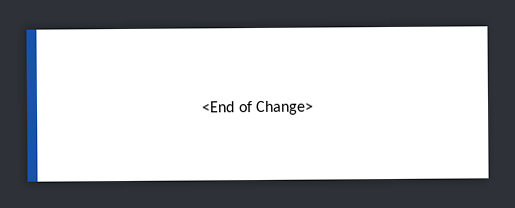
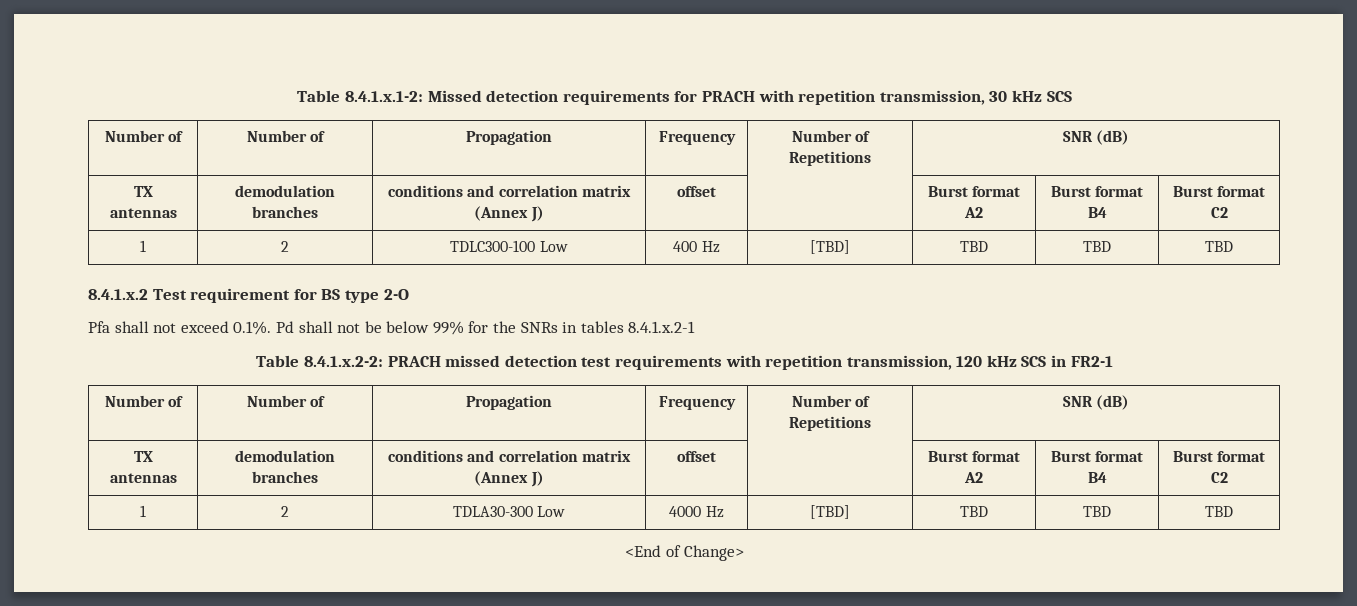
(201, 107) none -> [297,90,1072,105] [104,130,184,142] [246,130,326,142] [466,130,552,145] [658,131,736,145] [791,130,871,142] [789,151,871,166] [1062,130,1130,145] [133,186,153,197] [109,208,177,218] [235,185,335,197] [252,206,318,218] [388,185,631,197] [474,206,544,222] [677,186,716,197] [927,186,1021,197] [964,207,983,218] [1050,186,1144,197] [1087,207,1107,218] [1172,186,1266,197] [1210,207,1228,218] [140,240,146,252] [281,241,289,252] [450,240,568,252] [673,241,720,253] [810,240,850,254] [960,241,988,252] [1083,241,1111,252] [1205,241,1233,252] [88,288,409,303] [88,321,696,335] [256,355,1113,370] [104,395,184,407] [246,395,326,407] [466,395,552,410] [658,396,736,410] [791,395,871,407] [789,416,871,431] [1062,395,1130,410] [133,451,153,462] [109,473,177,483] [235,450,335,462] [252,471,318,483] [388,450,631,462] [474,471,544,487] [677,451,716,462] [927,451,1021,462] [964,472,983,483] [1050,451,1144,462] [1087,472,1107,483] [1172,451,1266,462] [1210,472,1228,483] [140,505,146,517] [281,506,289,517] [452,506,566,517] [669,506,724,518] [810,505,850,519] [960,506,988,517] [1083,506,1111,517] [1205,506,1233,517] Table 8.4.1.x.1-2: Missed detection requirements for PRACH with repetition transmission, 30 kHz SCS // Number of | Number of | Propagation | Frequency | Number of Repetitions | SNR (dB) // TX antennas | demodulation branches | conditions and correlation matrix (Annex J) | offset | | Burst format A2 | Burst format B4 | Burst format C2 // 1 | 2 | TDLC300-100 Low | 400 Hz | [TBD] | TBD | TBD | TBD // 8.4.1.x.2 Test requirement for BS type 2-O // Pfa shall not exceed 0.1%. Pd shall not be below 99% for the SNRs in tables 8.4.1.x.2-1 // Table 8.4.1.x.2-2: PRACH missed detection test requirements with repetition transmission, 120 kHz SCS in FR2-1 // Number of | Number of | Propagation | Frequency | Number of Repetitions | SNR (dB) // TX antennas | demodulation branches | conditions and correlation matrix (Annex J) | offset | | Burst format A2 | Burst format B4 | Burst format C2 // 1 | 2 | TDLA30-300 Low | 4000 Hz | [TBD] | TBD | TBD | TBD //

